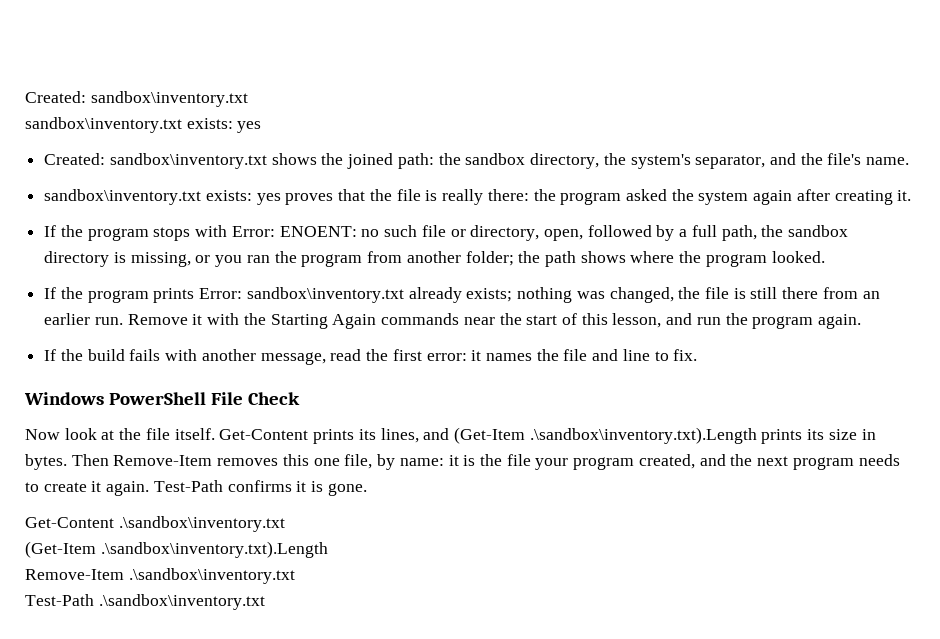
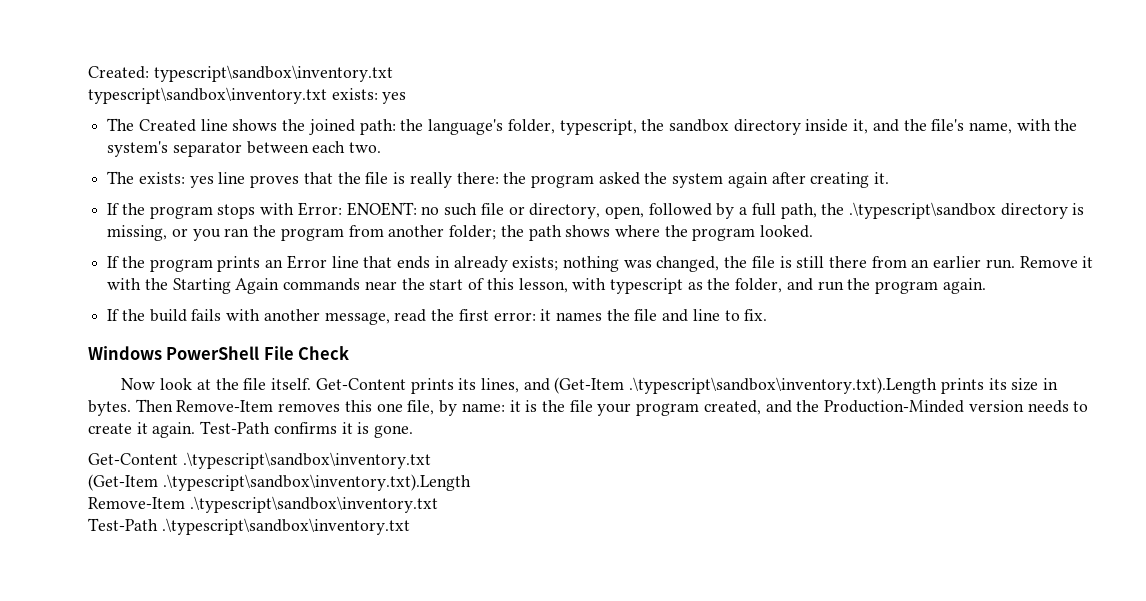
[25,91,248,107] [25,117,182,133] Created: sandbox\inventory.txt // sandbox\inventory.txt -> [88,65,393,82] [88,87,327,104] Created: typescript\sandbox\inventory.txt // typescript\sandbox\inventory.txt
[44,153,267,169] Created: sandbox\inventory.txt -> [107,118,228,132] The Created line
[465,153,910,169] [44,189,281,205] sandbox directory, the system's separator, and the file's name. // sandbox\inventory.txt exists: yes -> [428,119,1078,135] [107,141,382,157] [107,171,246,188] language's folder, typescript, the sandbox directory inside it, and the file's name, with the system's separator between each two. // The exists: yes line
[788,225,849,237] sandbox -> [849,202,997,219] .\typescript\sandbox
[199,287,404,303] Error: sandbox\inventory.txt -> [265,255,450,269] an Error line that ends in
(662, 320) none -> [572,278,783,294] with typescript as the folder,
[529,427,757,444] .\sandbox\inventory.txt).Length -> [629,377,938,394] .\typescript\sandbox\inventory.txt).Length
[757,456,854,470] next program -> [824,400,1024,413] Production-Minded version
[118,516,285,532] [25,541,328,558] [25,568,295,584] [25,594,265,610] .\sandbox\inventory.txt // (Get-Item .\sandbox\inventory.txt).Length // Remove-Item .\sandbox\inventory.txt // Test-Path .\sandbox\inventory.txt -> [182,452,431,469] [88,474,471,491] [88,496,438,513] [88,518,410,535] .\typescript\sandbox\inventory.txt // (Get-Item .\typescript\sandbox\inventory.txt).Length // Remove-Item .\typescript\sandbox\inventory.txt // Test-Path .\typescript\sandbox\inventory.txt

